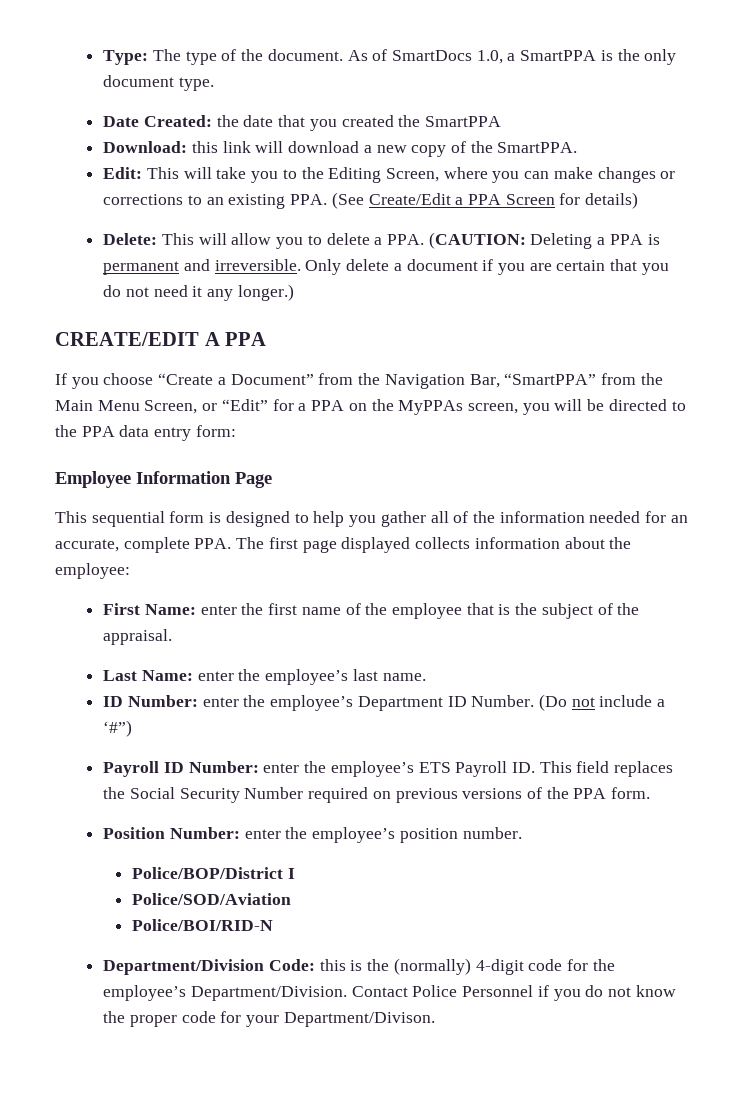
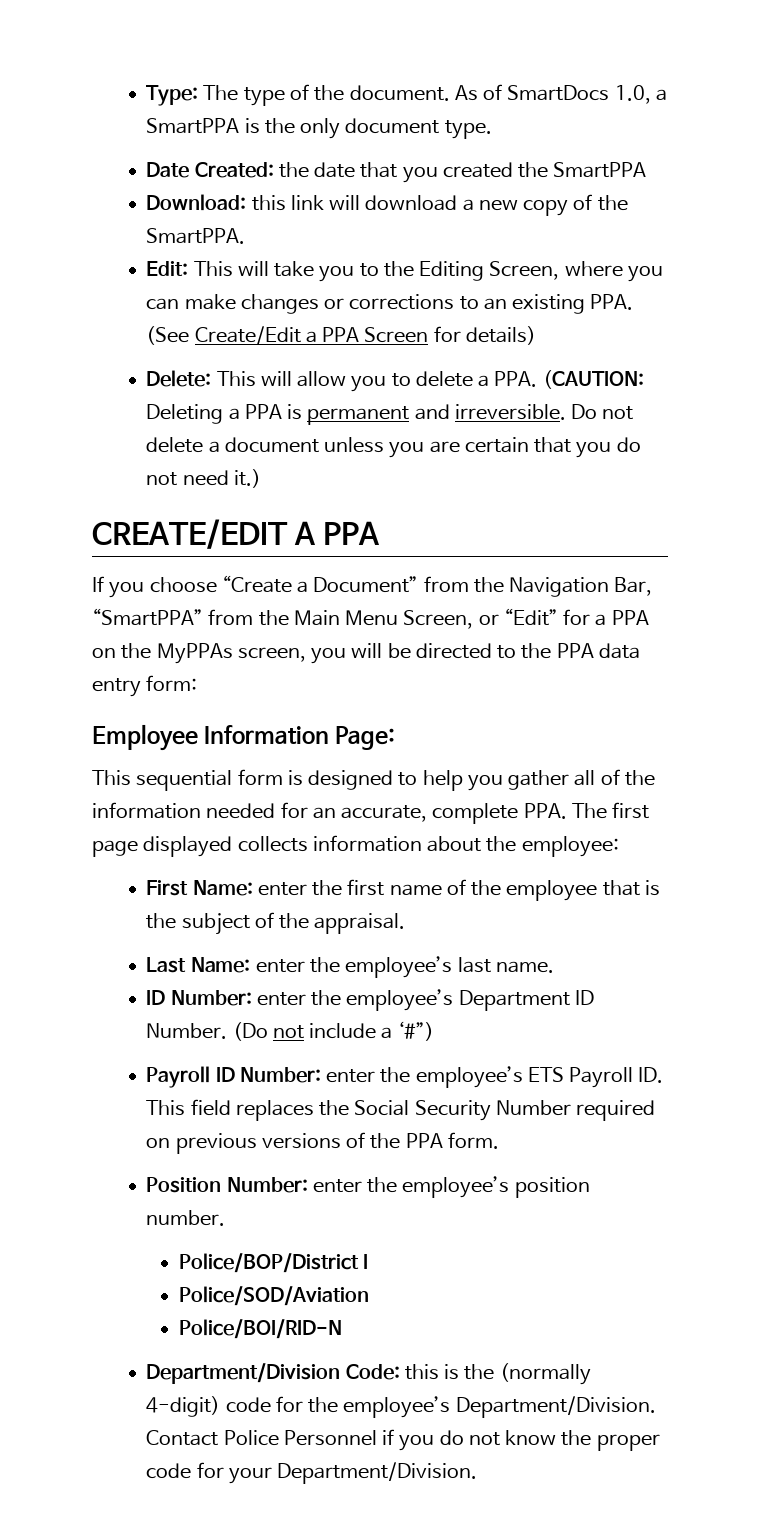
[305,259,342,275] Only -> [571,404,634,420] Do not
[482,259,494,271] if -> [324,437,385,453] unless
[192,284,294,301] it any longer.) -> [233,469,261,488] it.)
[235,472,272,488] Page -> [335,726,396,750] Page:
[393,958,524,975] (normally) 4-digit -> [499,1363,591,1385] [146,1396,221,1417] (normally 4-digit)
[283,1012,435,1027] Department/Divison. -> [277,1462,478,1484] Department/Division.

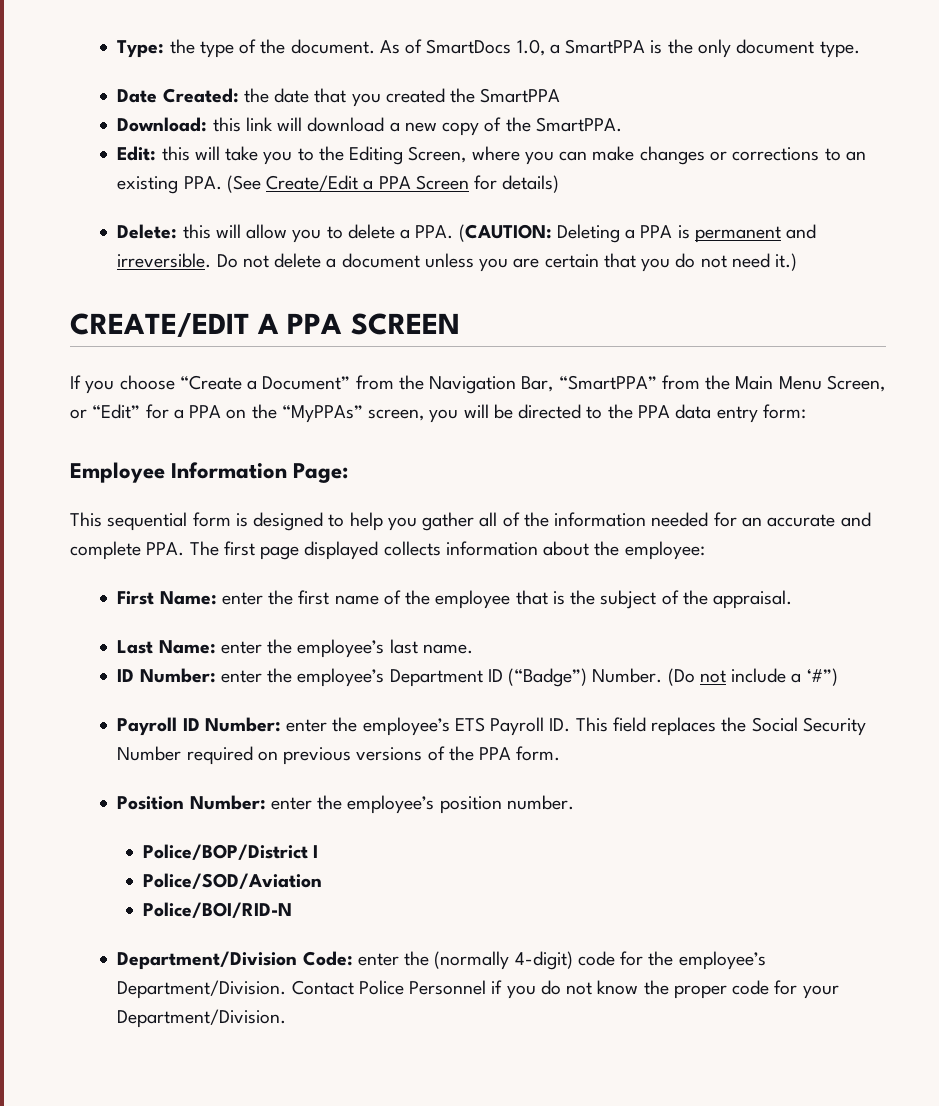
[203,85,239,101] The -> [169,39,195,54] the
[193,261,233,277] This -> [161,146,190,161] this
[216,371,256,387] This -> [182,224,211,239] this
(381, 533) none -> [350,313,460,335] SCREEN
[156,643,233,664] MyPPAs -> [281,405,363,423] “MyPPAs”
[341,805,428,822] accurate, -> [767,512,871,527] accurate and
(594, 997) none -> [508,668,588,687] (“Badge”)
[404,1364,460,1380] this is -> [357,953,399,966] enter

